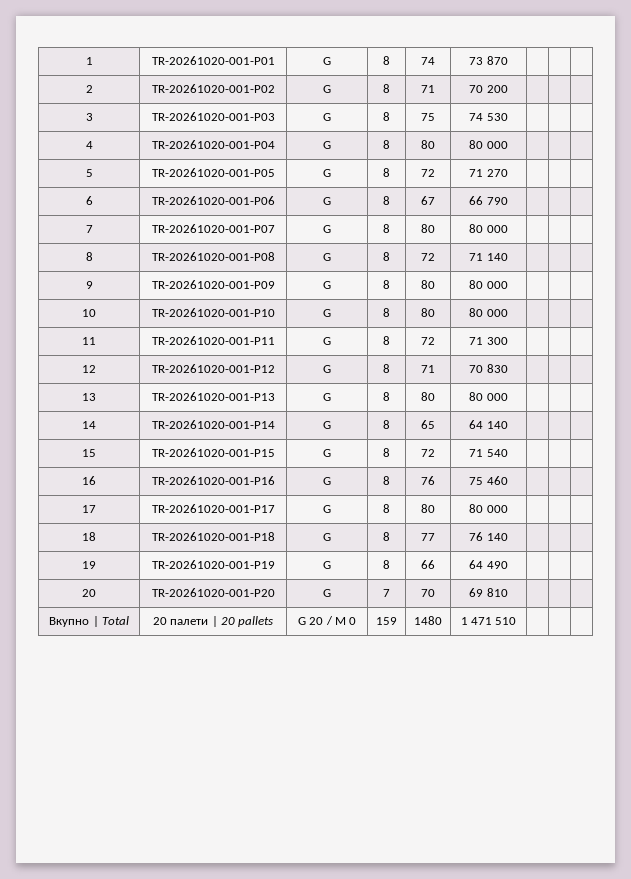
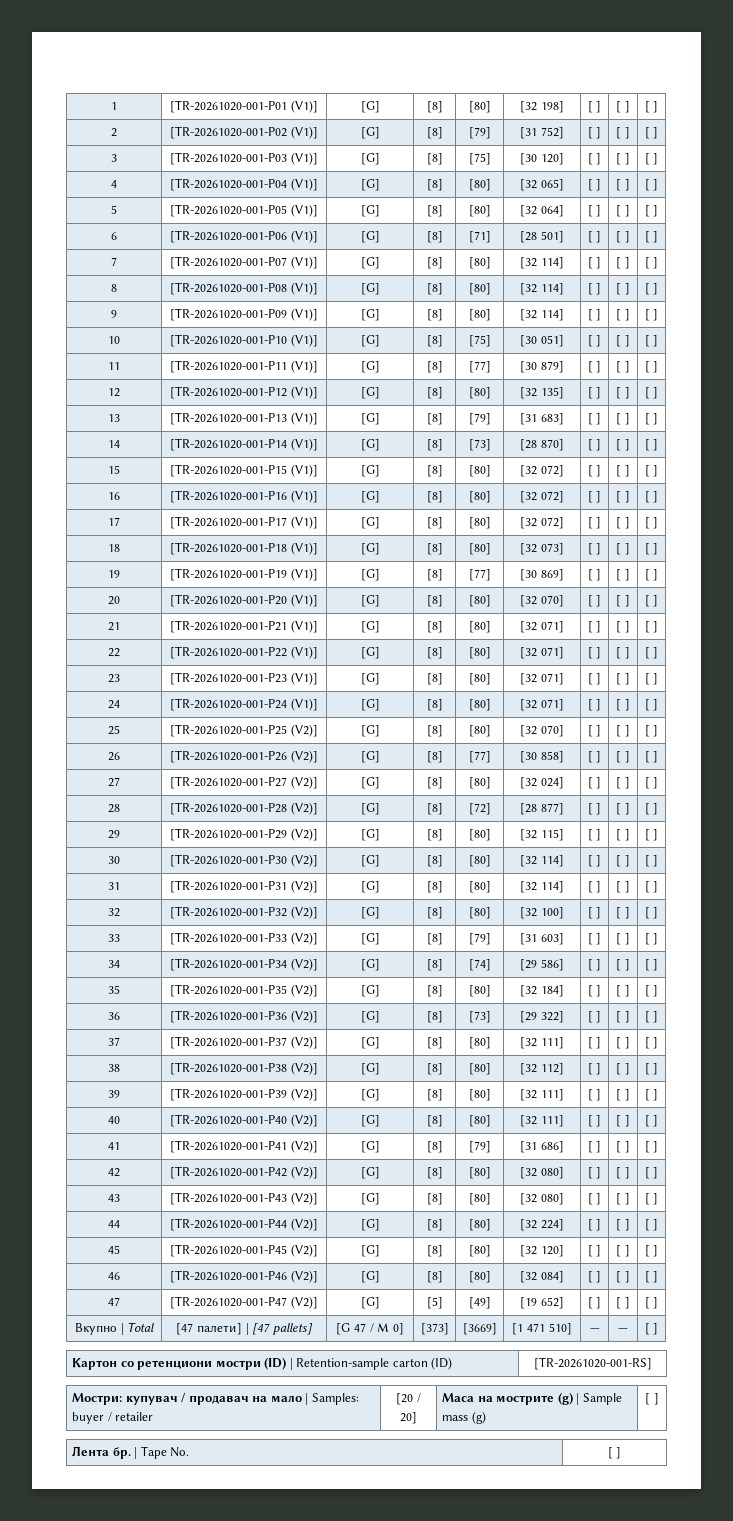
[85,57,93,65] [151,56,275,65] [323,57,331,65] [383,56,390,65] [421,57,435,65] [469,56,508,65] [85,85,93,93] [151,84,275,93] [323,85,331,93] [383,84,390,93] [421,85,435,93] [469,85,508,93] [85,113,93,121] [151,112,275,121] [323,113,331,121] [383,112,390,121] [421,113,435,121] [469,113,508,121] [85,141,93,149] [151,140,275,149] [323,141,331,149] [383,140,390,149] [421,140,435,149] [469,140,508,149] [85,169,93,177] [151,168,275,177] [323,169,331,177] [383,168,390,177] [421,169,435,177] [469,169,508,177] [85,196,93,205] [151,196,275,205] [323,197,331,205] [383,196,390,205] [421,196,435,205] [469,196,508,205] [85,225,93,233] [151,224,275,233] [323,225,331,233] [383,224,390,233] [421,224,435,233] [469,224,508,233] [85,252,93,261] [151,252,275,261] [323,253,331,261] [383,252,390,261] [421,253,435,261] [469,253,508,261] [85,281,93,289] [151,280,275,289] [323,281,331,289] [383,280,390,289] [421,280,435,289] [469,280,508,289] [82,309,96,317] [151,308,275,317] [323,309,331,317] [383,308,390,317] [421,308,435,317] [469,308,508,317] [82,337,96,345] [151,336,275,345] [323,337,331,345] [383,336,390,345] [421,337,435,345] [469,337,508,345] [82,365,96,373] [151,364,275,373] [323,365,331,373] [383,364,390,373] [421,365,435,373] [469,364,508,373] [82,393,96,401] [151,392,275,401] [323,393,331,401] [383,392,390,401] [421,392,435,401] [469,392,508,401] [82,421,96,429] [151,420,275,429] [323,421,331,429] [383,420,390,429] [421,420,435,429] [469,420,508,429] [82,449,96,457] [151,448,275,457] [323,449,331,457] [383,448,390,457] [421,449,435,457] [469,449,508,457] [82,476,96,485] [151,476,275,485] [323,477,331,485] [383,476,390,485] [421,476,435,485] [469,476,508,485] [82,505,96,513] [151,504,275,513] [323,505,331,513] [383,504,390,513] [421,504,435,513] [469,504,508,513] [82,532,96,541] [151,532,275,541] [323,533,331,541] [383,532,390,541] [421,533,435,541] [469,532,508,541] [82,561,96,569] [151,560,275,569] [323,561,331,569] [383,560,390,569] [421,560,435,569] [469,560,508,569] [82,589,96,597] [151,588,275,597] [323,589,331,597] [383,589,390,597] [421,589,435,597] [469,588,508,597] [49,616,129,627] [152,616,274,627] [297,616,357,625] [376,617,397,625] [414,616,442,625] [460,617,517,625] 1 | TR-20261020-001-P01 | G | 8 | 74 | 73 870 | | | // 2 | TR-20261020-001-P02 | G | 8 | 71 | 70 200 | | | // 3 | TR-20261020-001-P03 | G | 8 | 75 | 74 530 | | | // 4 | TR-20261020-001-P04 | G | 8 | 80 | 80 000 | | | // 5 | TR-20261020-001-P05 | G | 8 | 72 | 71 270 | | | // 6 | TR-20261020-001-P06 | G | 8 | 67 | 66 790 | | | // 7 | TR-20261020-001-P07 | G | 8 | 80 | 80 000 | | | // 8 | TR-20261020-001-P08 | G | 8 | 72 | 71 140 | | | // 9 | TR-20261020-001-P09 | G | 8 | 80 | 80 000 | | | // 10 | TR-20261020-001-P10 | G | 8 | 80 | 80 000 | | | // 11 | TR-20261020-001-P11 | G | 8 | 72 | 71 300 | | | // 12 | TR-20261020-001-P12 | G | 8 | 71 | 70 830 | | | // 13 | TR-20261020-001-P13 | G | 8 | 80 | 80 000 | | | // 14 | TR-20261020-001-P14 | G | 8 | 65 | 64 140 | | | // 15 | TR-20261020-001-P15 | G | 8 | 72 | 71 540 | | | // 16 | TR-20261020-001-P16 | G | 8 | 76 | 75 460 | | | // 17 | TR-20261020-001-P17 | G | 8 | 80 | 80 000 | | | // 18 | TR-20261020-001-P18 | G | 8 | 77 | 76 140 | | | // 19 | TR-20261020-001-P19 | G | 8 | 66 | 64 490 | | | // 20 | TR-20261020-001-P20 | G | 7 | 70 | 69 810 | | | // Вкупно | Total | 20 палети | 20 pallets | G 20 / M 0 | 159 | 1480 | 1 471 510 | | | -> [111,102,117,110] [170,100,318,113] [360,101,380,113] [426,101,443,113] [468,101,491,113] [520,101,564,113] [587,101,602,113] [616,101,630,113] [644,101,659,113] [111,128,117,137] [170,126,318,139] [360,127,380,139] [426,127,443,139] [468,127,491,139] [520,127,564,139] [587,127,602,139] [616,127,630,139] [644,127,659,139] [111,154,117,162] [170,152,318,165] [360,153,380,165] [426,153,443,165] [468,153,491,165] [520,153,564,165] [587,153,602,165] [616,153,630,165] [644,153,659,165] [111,180,117,188] [170,178,318,191] [360,179,380,191] [426,179,443,191] [468,179,491,191] [520,179,564,191] [587,179,602,191] [616,179,630,191] [644,179,659,191] [111,205,117,214] [170,204,318,217] [360,205,380,217] [426,205,443,217] [468,205,491,217] [520,205,564,217] [587,205,602,217] [616,205,630,217] [644,205,659,217] [111,232,117,240] [170,230,318,243] [360,231,380,243] [426,231,443,243] [468,231,491,243] [520,231,564,243] [587,231,602,243] [616,231,630,243] [644,231,659,243] [111,257,117,266] [170,256,318,269] [360,257,380,269] [426,257,443,269] [468,257,491,269] [520,257,564,269] [587,257,602,269] [616,257,630,269] [644,257,659,269] [111,284,117,292] [170,282,318,295] [360,283,380,295] [426,283,443,295] [468,283,491,295] [520,283,564,295] [587,283,602,295] [616,283,630,295] [644,283,659,295] [111,310,117,318] [170,308,318,321] [360,309,380,321] [426,309,443,321] [468,309,491,321] [520,309,564,321] [587,309,602,321] [616,309,630,321] [644,309,659,321] [108,336,120,344] [170,334,318,347] [360,335,380,347] [426,335,443,347] [468,335,491,347] [520,335,564,347] [587,335,602,347] [616,335,630,347] [644,335,659,347] [108,362,120,370] [170,360,318,373] [360,361,380,373] [426,361,443,373] [468,361,491,373] [520,361,564,373] [587,361,602,373] [616,361,630,373] [644,361,659,373] [108,388,120,397] [170,386,318,399] [360,387,380,399] [426,387,443,399] [468,387,491,399] [520,387,564,399] [587,387,602,399] [616,387,630,399] [644,387,659,399] [108,414,120,422] [170,412,318,425] [360,413,380,425] [426,413,443,425] [468,413,491,425] [520,413,564,425] [587,413,602,425] [616,413,630,425] [644,413,659,425] [108,440,120,448] [170,438,318,451] [360,439,380,451] [426,439,443,451] [468,439,491,451] [520,439,564,451] [587,439,602,451] [616,439,630,451] [644,439,659,451] [108,465,120,474] [170,464,318,477] [360,465,380,477] [426,465,443,477] [468,465,491,477] [520,465,564,477] [587,465,602,477] [616,465,630,477] [644,465,659,477] [108,492,120,500] [170,490,318,503] [360,491,380,503] [426,491,443,503] [468,491,491,503] [520,491,564,503] [587,491,602,503] [616,491,630,503] [644,491,659,503] [108,517,120,526] [170,516,318,529] [360,517,380,529] [426,517,443,529] [468,517,491,529] [520,517,564,529] [587,517,602,529] [616,517,630,529] [644,517,659,529] [108,544,120,552] [170,542,318,555] [360,543,380,555] [426,543,443,555] [468,543,491,555] [520,543,564,555] [587,543,602,555] [616,543,630,555] [644,543,659,555] [108,570,120,578] [170,568,318,581] [360,569,380,581] [426,569,443,581] [468,569,491,581] [520,569,564,581] [587,569,602,581] [616,569,630,581] [644,569,659,581] [108,596,120,605] [170,594,318,607] [360,595,380,607] [426,595,443,607] [468,595,491,607] [520,595,564,607] [587,595,602,607] [616,595,630,607] [644,595,659,607] [108,622,120,631] [170,620,318,633] [360,621,380,633] [426,621,443,633] [468,621,491,633] [520,621,564,633] [587,621,602,633] [616,621,630,633] [644,621,659,633] [108,648,120,657] [170,646,318,659] [360,647,380,659] [426,647,443,659] [468,647,491,659] [520,647,564,659] [587,647,602,659] [616,647,630,659] [644,647,659,659] [108,674,120,683] [170,672,318,685] [360,673,380,685] [426,673,443,685] [468,673,491,685] [520,673,564,685] [587,673,602,685] [616,673,630,685] [644,673,659,685] [108,700,120,709] [170,698,318,711] [360,699,380,711] [426,699,443,711] [468,699,491,711] [520,699,564,711] [587,699,602,711] [616,699,630,711] [644,699,659,711] [108,725,120,735] [170,724,318,737] [360,725,380,737] [426,725,443,737] [468,725,491,737] [520,725,564,737] [587,725,602,737] [616,725,630,737] [644,725,659,737] [108,752,120,761] [170,750,318,763] [360,751,380,763] [426,751,443,763] [468,751,491,763] [520,751,564,763] [587,751,602,763] [616,751,630,763] [644,751,659,763] [108,777,120,787] [170,776,318,789] [360,777,380,789] [426,777,443,789] [468,777,491,789] [520,777,564,789] [587,777,602,789] [616,777,630,789] [644,777,659,789] [108,804,120,813] [170,802,318,815] [360,803,380,815] [426,803,443,815] [468,803,491,815] [520,803,564,815] [587,803,602,815] [616,803,630,815] [644,803,659,815] [108,830,120,839] [170,828,318,841] [360,829,380,841] [426,829,443,841] [468,829,491,841] [520,829,564,841] [587,829,602,841] [616,829,630,841] [644,829,659,841] [108,856,120,864] [170,854,318,867] [360,855,380,867] [426,855,443,867] [468,855,491,867] [520,855,564,867] [587,855,602,867] [616,855,630,867] [644,855,659,867] [108,882,120,890] [170,880,318,893] [360,881,380,893] [426,881,443,893] [468,881,491,893] [520,881,564,893] [587,881,602,893] [616,881,630,893] [644,881,659,893] [108,908,120,917] [170,906,318,919] [360,907,380,919] [426,907,443,919] [468,907,491,919] [520,907,564,919] [587,907,602,919] [616,907,630,919] [644,907,659,919] [108,934,120,942] [170,932,318,945] [360,933,380,945] [426,933,443,945] [468,933,491,945] [520,933,564,945] [587,933,602,945] [616,933,630,945] [644,933,659,945] [108,960,120,968] [170,958,318,971] [360,959,380,971] [426,959,443,971] [468,959,491,971] [520,959,564,971] [587,959,602,971] [616,959,630,971] [644,959,659,971] [108,985,120,994] [170,984,318,997] [360,985,380,997] [426,985,443,997] [468,985,491,997] [520,985,564,997] [587,985,602,997] [616,985,630,997] [644,985,659,997] [108,1012,120,1020] [170,1010,318,1023] [360,1011,380,1023] [426,1011,443,1023] [468,1011,491,1023] [520,1011,564,1023] [587,1011,602,1023] [616,1011,630,1023] [644,1011,659,1023] [108,1037,120,1046] [170,1036,318,1049] [360,1037,380,1049] [426,1037,443,1049] [468,1037,491,1049] [520,1037,564,1049] [587,1037,602,1049] [616,1037,630,1049] [644,1037,659,1049] [108,1064,120,1072] [170,1062,318,1075] [360,1063,380,1075] [426,1063,443,1075] [468,1063,491,1075] [520,1063,564,1075] [587,1063,602,1075] [616,1063,630,1075] [644,1063,659,1075] [108,1090,120,1098] [170,1088,318,1101] [360,1089,380,1101] [426,1089,443,1101] [468,1089,491,1101] [520,1089,564,1101] [587,1089,602,1101] [616,1089,630,1101] [644,1089,659,1101] [108,1116,120,1124] [170,1114,318,1127] [360,1115,380,1127] [426,1115,443,1127] [468,1115,491,1127] [520,1115,564,1127] [587,1115,602,1127] [616,1115,630,1127] [644,1115,659,1127] [108,1142,120,1150] [170,1140,318,1153] [360,1141,380,1153] [426,1141,443,1153] [468,1141,491,1153] [520,1141,564,1153] [587,1141,602,1153] [616,1141,630,1153] [644,1141,659,1153] [108,1168,120,1177] [170,1166,318,1179] [360,1167,380,1179] [426,1167,443,1179] [468,1167,491,1179] [520,1167,564,1179] [587,1167,602,1179] [616,1167,630,1179] [644,1167,659,1179] [108,1194,120,1202] [170,1192,318,1205] [360,1193,380,1205] [426,1193,443,1205] [468,1193,491,1205] [520,1193,564,1205] [587,1193,602,1205] [616,1193,630,1205] [644,1193,659,1205] [108,1220,120,1228] [170,1218,318,1231] [360,1219,380,1231] [426,1219,443,1231] [468,1219,491,1231] [520,1219,564,1231] [587,1219,602,1231] [616,1219,630,1231] [644,1219,659,1231] [108,1245,120,1254] [170,1244,318,1257] [360,1245,380,1257] [426,1245,443,1257] [468,1245,491,1257] [520,1245,564,1257] [587,1245,602,1257] [616,1245,630,1257] [644,1245,659,1257] [108,1272,120,1280] [170,1270,318,1283] [360,1271,380,1283] [426,1271,443,1283] [468,1271,491,1283] [520,1271,564,1283] [587,1271,602,1283] [616,1271,630,1283] [644,1271,659,1283] [108,1297,120,1306] [170,1296,318,1309] [360,1297,380,1309] [426,1297,443,1309] [468,1297,491,1309] [520,1297,564,1309] [587,1297,602,1309] [616,1297,630,1309] [644,1297,659,1309] [74,1322,155,1335] [176,1323,313,1335] [336,1323,404,1335] [420,1323,449,1335] [462,1323,497,1335] [512,1323,572,1335] [589,1328,600,1332] [618,1328,628,1332] [644,1323,659,1335] [72,1357,453,1370] [533,1357,652,1370] [72,1393,359,1405] [72,1412,154,1424] [396,1393,421,1405] [400,1412,417,1424] [442,1392,622,1405] [442,1411,486,1424] [645,1393,659,1405] [72,1446,190,1459] [607,1447,622,1459] 1 | [TR-20261020-001-P01 (V1)] | [G] | [8] | [80] | [32 198] | [ ] | [ ] | [ ] // 2 | [TR-20261020-001-P02 (V1)] | [G] | [8] | [79] | [31 752] | [ ] | [ ] | [ ] // 3 | [TR-20261020-001-P03 (V1)] | [G] | [8] | [75] | [30 120] | [ ] | [ ] | [ ] // 4 | [TR-20261020-001-P04 (V1)] | [G] | [8] | [80] | [32 065] | [ ] | [ ] | [ ] // 5 | [TR-20261020-001-P05 (V1)] | [G] | [8] | [80] | [32 064] | [ ] | [ ] | [ ] // 6 | [TR-20261020-001-P06 (V1)] | [G] | [8] | [71] | [28 501] | [ ] | [ ] | [ ] // 7 | [TR-20261020-001-P07 (V1)] | [G] | [8] | [80] | [32 114] | [ ] | [ ] | [ ] // 8 | [TR-20261020-001-P08 (V1)] | [G] | [8] | [80] | [32 114] | [ ] | [ ] | [ ] // 9 | [TR-20261020-001-P09 (V1)] | [G] | [8] | [80] | [32 114] | [ ] | [ ] | [ ] // 10 | [TR-20261020-001-P10 (V1)] | [G] | [8] | [75] | [30 051] | [ ] | [ ] | [ ] // 11 | [TR-20261020-001-P11 (V1)] | [G] | [8] | [77] | [30 879] | [ ] | [ ] | [ ] // 12 | [TR-20261020-001-P12 (V1)] | [G] | [8] | [80] | [32 135] | [ ] | [ ] | [ ] // 13 | [TR-20261020-001-P13 (V1)] | [G] | [8] | [79] | [31 683] | [ ] | [ ] | [ ] // 14 | [TR-20261020-001-P14 (V1)] | [G] | [8] | [73] | [28 870] | [ ] | [ ] | [ ] // 15 | [TR-20261020-001-P15 (V1)] | [G] | [8] | [80] | [32 072] | [ ] | [ ] | [ ] // 16 | [TR-20261020-001-P16 (V1)] | [G] | [8] | [80] | [32 072] | [ ] | [ ] | [ ] // 17 | [TR-20261020-001-P17 (V1)] | [G] | [8] | [80] | [32 072] | [ ] | [ ] | [ ] // 18 | [TR-20261020-001-P18 (V1)] | [G] | [8] | [80] | [32 073] | [ ] | [ ] | [ ] // 19 | [TR-20261020-001-P19 (V1)] | [G] | [8] | [77] | [30 869] | [ ] | [ ] | [ ] // 20 | [TR-20261020-001-P20 (V1)] | [G] | [8] | [80] | [32 070] | [ ] | [ ] | [ ] // 21 | [TR-20261020-001-P21 (V1)] | [G] | [8] | [80] | [32 071] | [ ] | [ ] | [ ] // 22 | [TR-20261020-001-P22 (V1)] | [G] | [8] | [80] | [32 071] | [ ] | [ ] | [ ] // 23 | [TR-20261020-001-P23 (V1)] | [G] | [8] | [80] | [32 071] | [ ] | [ ] | [ ] // 24 | [TR-20261020-001-P24 (V1)] | [G] | [8] | [80] | [32 071] | [ ] | [ ] | [ ] // 25 | [TR-20261020-001-P25 (V2)] | [G] | [8] | [80] | [32 070] | [ ] | [ ] | [ ] // 26 | [TR-20261020-001-P26 (V2)] | [G] | [8] | [77] | [30 858] | [ ] | [ ] | [ ] // 27 | [TR-20261020-001-P27 (V2)] | [G] | [8] | [80] | [32 024] | [ ] | [ ] | [ ] // 28 | [TR-20261020-001-P28 (V2)] | [G] | [8] | [72] | [28 877] | [ ] | [ ] | [ ] // 29 | [TR-20261020-001-P29 (V2)] | [G] | [8] | [80] | [32 115] | [ ] | [ ] | [ ] // 30 | [TR-20261020-001-P30 (V2)] | [G] | [8] | [80] | [32 114] | [ ] | [ ] | [ ] // 31 | [TR-20261020-001-P31 (V2)] | [G] | [8] | [80] | [32 114] | [ ] | [ ] | [ ] // 32 | [TR-20261020-001-P32 (V2)] | [G] | [8] | [80] | [32 100] | [ ] | [ ] | [ ] // 33 | [TR-20261020-001-P33 (V2)] | [G] | [8] | [79] | [31 603] | [ ] | [ ] | [ ] // 34 | [TR-20261020-001-P34 (V2)] | [G] | [8] | [74] | [29 586] | [ ] | [ ] | [ ] // 35 | [TR-20261020-001-P35 (V2)] | [G] | [8] | [80] | [32 184] | [ ] | [ ] | [ ] // 36 | [TR-20261020-001-P36 (V2)] | [G] | [8] | [73] | [29 322] | [ ] | [ ] | [ ] // 37 | [TR-20261020-001-P37 (V2)] | [G] | [8] | [80] | [32 111] | [ ] | [ ] | [ ] // 38 | [TR-20261020-001-P38 (V2)] | [G] | [8] | [80] | [32 112] | [ ] | [ ] | [ ] // 39 | [TR-20261020-001-P39 (V2)] | [G] | [8] | [80] | [32 111] | [ ] | [ ] | [ ] // 40 | [TR-20261020-001-P40 (V2)] | [G] | [8] | [80] | [32 111] | [ ] | [ ] | [ ] // 41 | [TR-20261020-001-P41 (V2)] | [G] | [8] | [79] | [31 686] | [ ] | [ ] | [ ] // 42 | [TR-20261020-001-P42 (V2)] | [G] | [8] | [80] | [32 080] | [ ] | [ ] | [ ] // 43 | [TR-20261020-001-P43 (V2)] | [G] | [8] | [80] | [32 080] | [ ] | [ ] | [ ] // 44 | [TR-20261020-001-P44 (V2)] | [G] | [8] | [80] | [32 224] | [ ] | [ ] | [ ] // 45 | [TR-20261020-001-P45 (V2)] | [G] | [8] | [80] | [32 120] | [ ] | [ ] | [ ] // 46 | [TR-20261020-001-P46 (V2)] | [G] | [8] | [80] | [32 084] | [ ] | [ ] | [ ] // 47 | [TR-20261020-001-P47 (V2)] | [G] | [5] | [49] | [19 652] | [ ] | [ ] | [ ] // Вкупно | Total | [47 палети] | [47 pallets] | [G 47 / M 0] | [373] | [3669] | [1 471 510] | — | — | [ ] // Картон со ретенциони мостри (ID) | Retention-sample carton (ID) | [TR-20261020-001-RS] // Мостри: купувач / продавач на мало | Samples: buyer / retailer | [20 / 20] | Маса на мострите (g) | Sample mass (g) | [ ] // Лента бр. | Tape No. | [ ]

